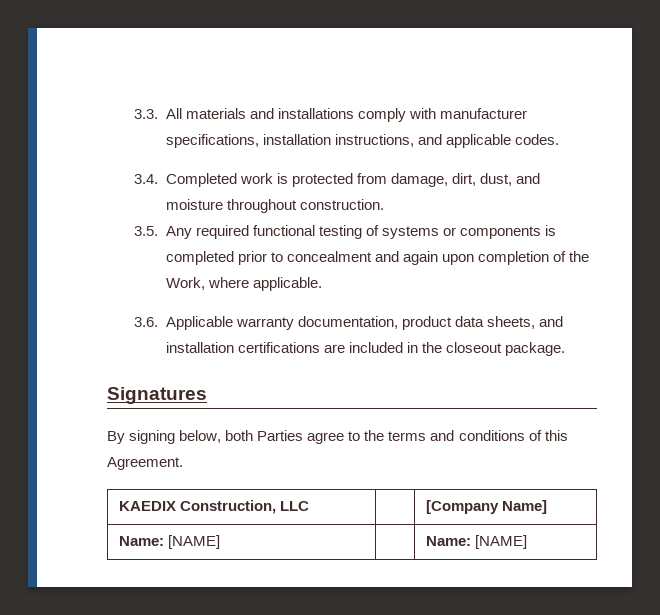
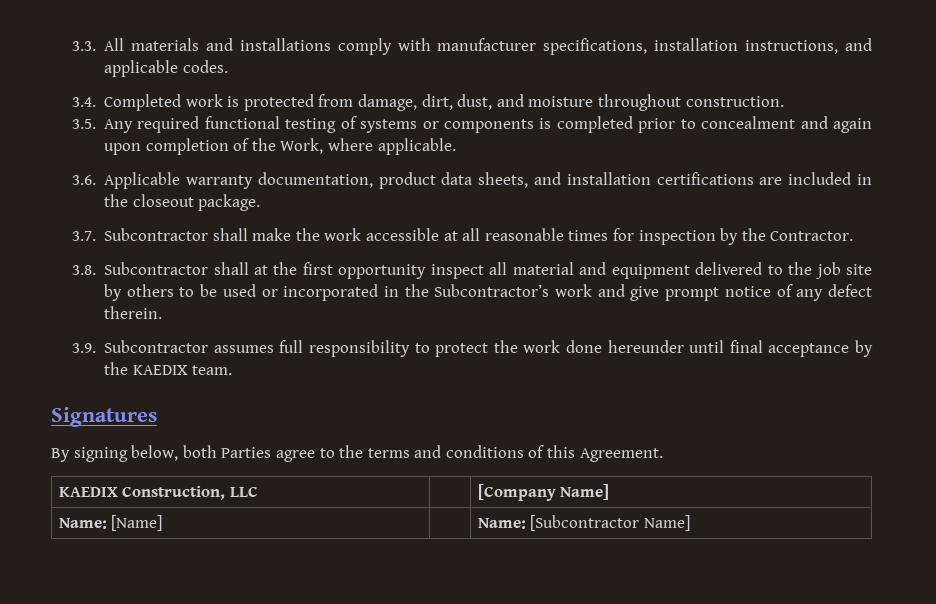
(566, 349) none -> [71,228,854,245] [71,262,872,279] [104,284,873,301] [104,306,163,319] [71,340,874,357] [104,362,233,375] // 3.7. Subcontractor shall make the work accessible at all reasonable times for inspection by the Contractor. // 3.8. Subcontractor shall at the first opportunity inspect all material and equipment delivered to the job site by others to be used or incorporated in the Subcontractor’s work and give prompt notice of any defect therein. // 3.9. Subcontractor assumes full responsibility to protect the work done hereunder until final acceptance by the KAEDIX team.
[167,535,220,549] [425,535,527,549] [NAME] | | Name: [NAME] -> [111,515,163,531] [477,515,690,531] [Name] | | Name: [Subcontractor Name]

